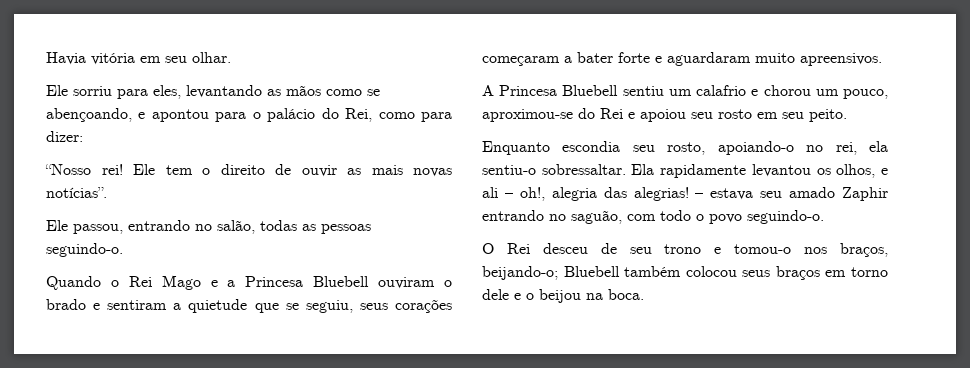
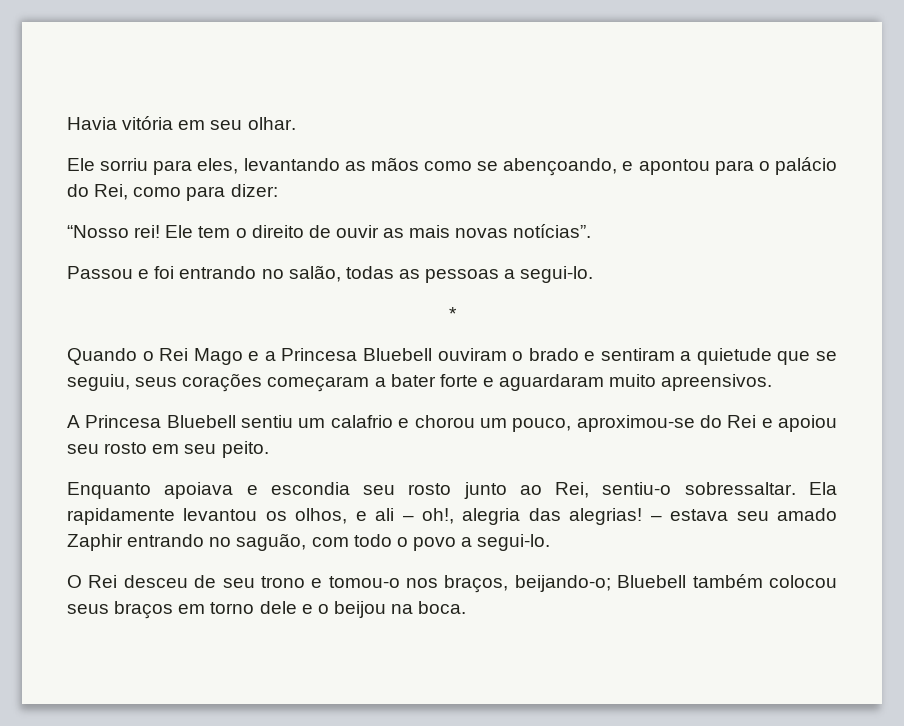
[46,220,123,234] Ele passou, -> [67,266,175,279] Passou e foi
[46,243,123,257] seguindo-o. -> [504,266,594,283] [448,307,457,320] a segui-lo. // *
[562,141,888,155] escondia seu rosto, apoiando-o no rei, ela -> [164,482,590,499] apoiava e escondia seu rosto junto ao Rei,
[747,210,824,224] seguindo-o. -> [461,534,551,551] a segui-lo.

